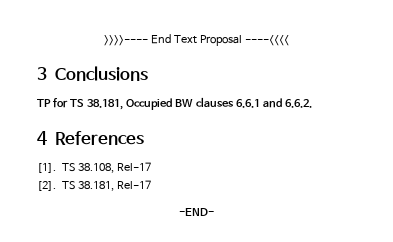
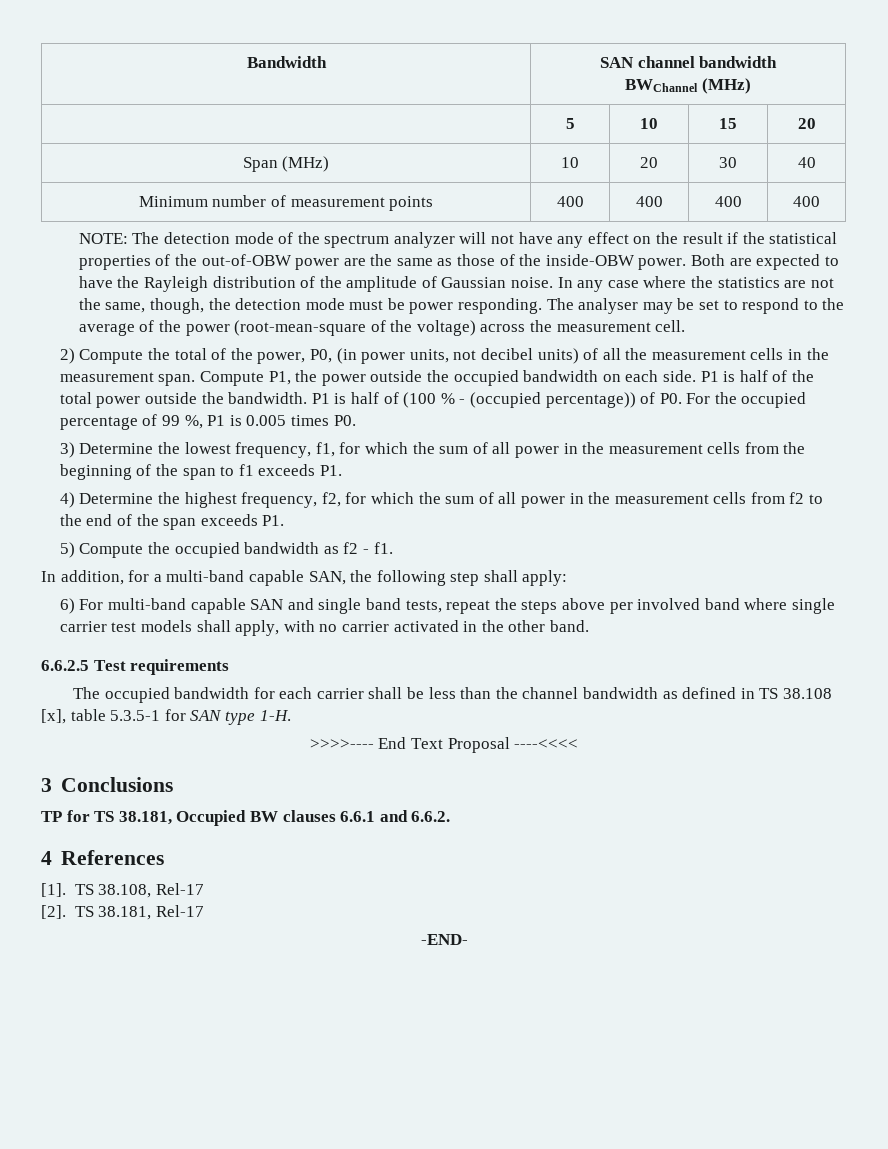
(104, 40) none -> [246,56,327,68] [599,56,778,68] [625,78,751,94] [565,118,575,129] [640,118,658,129] [719,118,737,129] [797,118,816,129] [242,156,330,172] [561,157,579,168] [640,157,658,168] [719,157,737,168] [797,157,816,168] [138,195,434,211] [556,196,584,207] [635,196,663,207] [714,196,742,207] [793,196,820,207] [78,232,838,248] [78,254,839,270] [78,276,834,292] [78,298,845,314] [78,320,686,336] [59,348,829,364] [59,370,814,386] [59,392,807,408] [59,414,356,430] [59,442,806,458] [59,464,342,480] [59,492,824,508] [59,514,285,530] [59,542,393,558] [41,570,568,586] [59,598,835,614] [59,620,589,636] [41,659,230,675] [72,687,832,703] [41,709,291,725] Bandwidth | SAN channel bandwidth // BWChannel (MHz) // | 5 | 10 | 15 | 20 // Span (MHz) | 10 | 20 | 30 | 40 // Minimum number of measurement points | 400 | 400 | 400 | 400 // NOTE: The detection mode of the spectrum analyzer will not have any effect on the result if the statistical properties of the out-of-OBW power are the same as those of the inside-OBW power. Both are expected to have the Rayleigh distribution of the amplitude of Gaussian noise. In any case where the statistics are not the same, though, the detection mode must be power responding. The analyser may be set to respond to the average of the power (root-mean-square of the voltage) across the measurement cell. // 2) Compute the total of the power, P0, (in power units, not decibel units) of all the measurement cells in the measurement span. Compute P1, the power outside the occupied bandwidth on each side. P1 is half of the total power outside the bandwidth. P1 is half of (100 % - (occupied percentage)) of P0. For the occupied percentage of 99 %, P1 is 0.005 times P0. // 3) Determine the lowest frequency, f1, for which the sum of all power in the measurement cells from the beginning of the span to f1 exceeds P1. // 4) Determine the highest frequency, f2, for which the sum of all power in the measurement cells from f2 to the end of the span exceeds P1. // 5) Compute the occupied bandwidth as f2 - f1. // In addition, for a multi-band capable SAN, the following step shall apply: // 6) For multi-band capable SAN and single band tests, repeat the steps above per involved band where single carrier test models shall apply, with no carrier activated in the other band. // 6.6.2.5 Test requirements // The occupied bandwidth for each carrier shall be less than the channel bandwidth as defined in TS 38.108 [x], table 5.3.5-1 for SAN type 1-H. //

